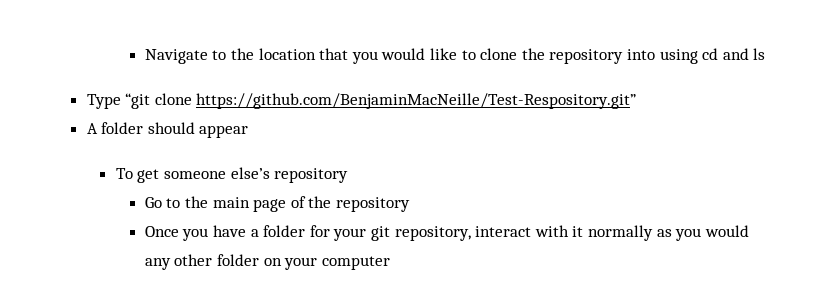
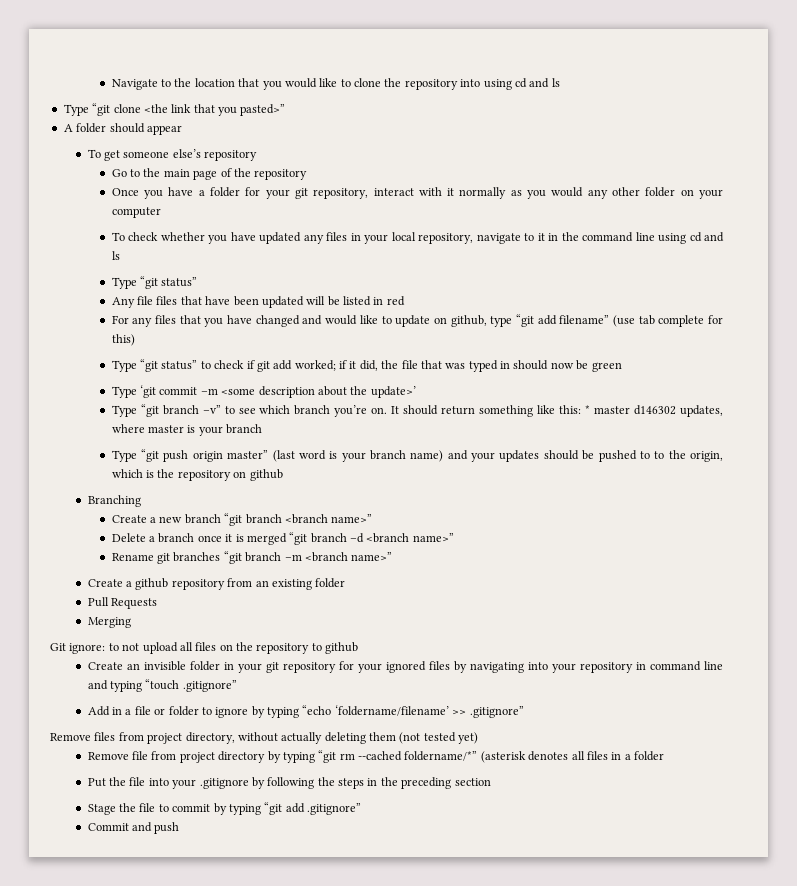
[196,93,637,109] https://github.com/BenjaminMacNeille/Test-Respository.git” -> [143,104,286,116] <the link that you pasted>”
(390, 263) none -> [111,232,725,244] [111,251,120,260] [111,276,198,289] [111,296,405,308] [111,314,723,327] [111,334,135,346] [111,359,622,372] [111,385,416,398] [111,404,723,417] [111,424,263,436] [111,449,723,462] [111,469,283,481] [87,495,141,507] [111,513,373,526] [111,532,454,545] [111,551,393,564] [87,578,346,590] [87,597,158,609] [87,617,131,628] [50,642,359,654] [87,661,723,673] [87,679,237,692] [87,705,524,718] [50,732,479,744] [87,750,665,763] [87,777,491,789] [87,802,362,815] [87,822,180,834] // To check whether you have updated any files in your local repository, navigate to it in the command line using cd and ls // Type “git status” // Any file files that have been updated will be listed in red // For any files that you have changed and would like to update on github, type “git add filename” (use tab complete for this) // Type “git status” to check if git add worked; if it did, the file that was typed in should now be green // Type ‘git commit –m <some description about the update>’ // Type “git branch –v” to see which branch you’re on. It should return something like this: * master d146302 updates, where master is your branch // Type “git push origin master” (last word is your branch name) and your updates should be pushed to to the origin, which is the repository on github // Branching // Create a new branch “git branch <branch name>” // Delete a branch once it is merged “git branch –d <branch name>” // Rename git branches “git branch –m <branch name>” // Create a github repository from an existing folder // Pull Requests // Merging // Git ignore: to not upload all files on the repository to github // Create an invisible folder in your git repository for your ignored files by navigating into your repository in command line and typing “touch .gitignore” // Add in a file or folder to ignore by typing “echo ‘foldername/filename’ >> .gitignore” // Remove files from project directory, without actually deleting them (not tested yet) // Remove file from project directory by typing “git rm --cached foldername/*” (asterisk denotes all files in a folder // Put the file into your .gitignore by following the steps in the preceding section // Stage the file to commit by typing “git add .gitignore” // Commit and push

